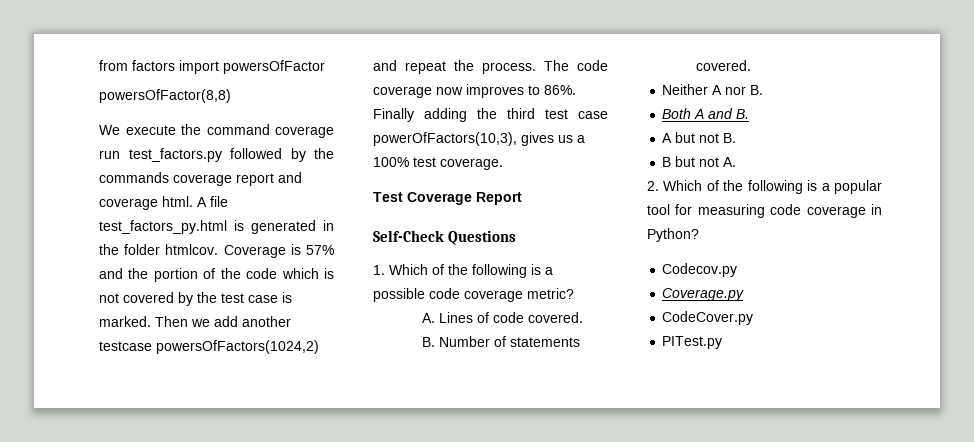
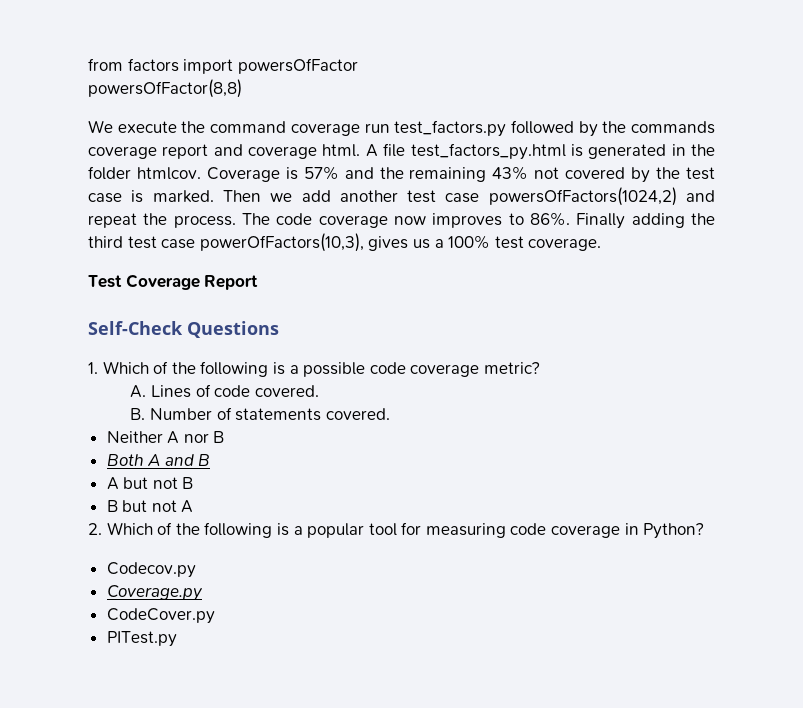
[153,268,334,282] portion of the code which is -> [409,166,529,182] remaining 43%
[99,341,152,351] testcase -> [407,190,480,203] test case
[750,85,764,95] B. -> [213,431,225,443] B
[736,109,750,119] B. -> [198,454,211,466] B
[723,133,737,143] B. -> [182,477,194,489] B
[723,157,737,167] A. -> [181,500,194,513] A

